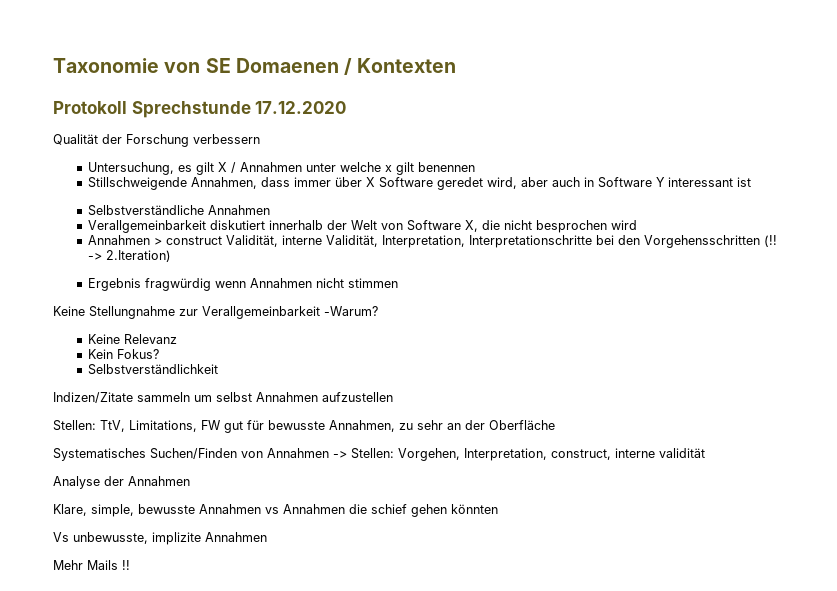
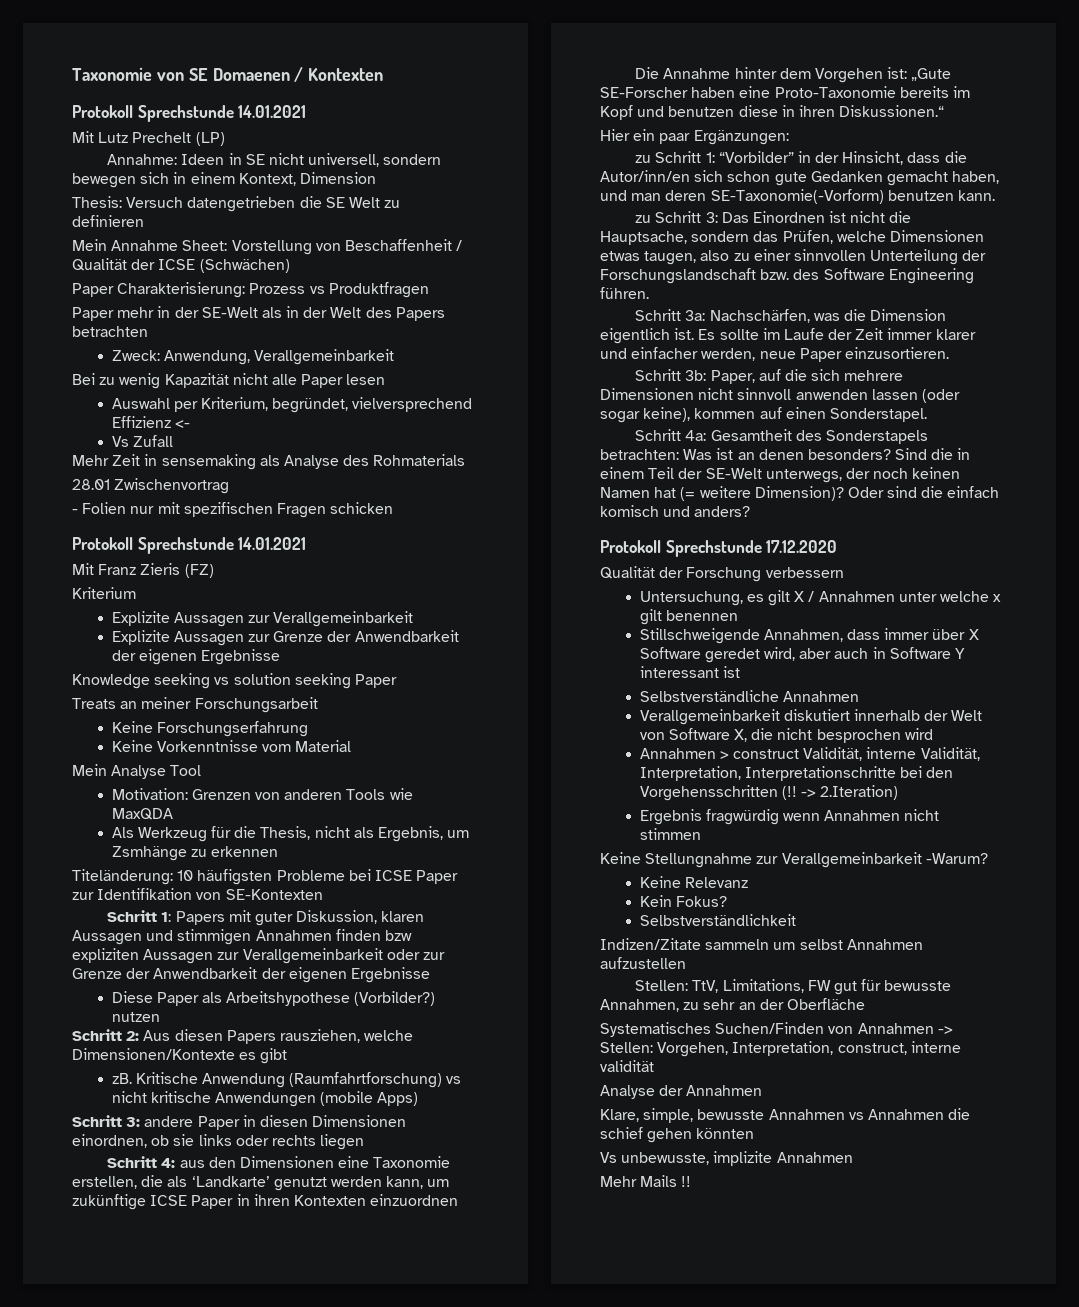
(457, 65) none -> [72,105,307,122] [72,131,225,146] [107,153,442,167] [72,172,376,188] [72,196,401,212] [72,215,144,227] [72,239,463,255] [72,258,290,273] [72,282,429,298] [72,306,445,321] [72,326,148,337] [111,349,395,365] [72,373,386,389] [111,397,473,413] [111,416,190,428] [111,435,173,447] [72,454,466,470] [72,478,230,494] [72,502,394,518] [72,537,307,554] [72,563,214,578] [72,587,136,599] [111,611,414,627] [111,630,459,646] [111,649,281,665] [72,673,397,689] [72,697,318,713] [111,721,308,737] [111,740,352,752] [72,764,202,779] [111,788,413,800] [111,808,173,820] [111,826,470,842] [111,846,279,861] [72,869,459,885] [72,888,323,900] [107,910,425,926] [72,929,412,945] [72,948,445,964] [72,967,430,983] [111,991,436,1006] [111,1012,160,1022] [72,1029,414,1044] [72,1048,288,1064] [111,1072,462,1088] [111,1091,419,1107] [72,1115,407,1130] [72,1134,365,1150] [107,1156,451,1168] [72,1175,450,1191] [72,1194,459,1210] [635,67,952,83] [600,86,970,98] [600,105,945,120] [600,129,789,145] [635,151,967,165] [600,170,1000,186] [600,189,995,204] [635,211,912,223] [600,230,984,245] [600,249,987,265] [600,268,974,284] [600,287,649,299] [635,309,947,323] [600,328,976,344] [600,347,949,362] [635,369,904,384] [600,388,960,403] [600,407,927,423] [635,429,928,444] [600,448,971,460] [600,467,961,483] [600,486,1000,501] [600,505,751,517] // Protokoll Sprechstunde 14.01.2021 // Mit Lutz Prechelt (LP) // Annahme: Ideen in SE nicht universell, sondern bewegen sich in einem Kontext, Dimension // Thesis: Versuch datengetrieben die SE Welt zu definieren // Mein Annahme Sheet: Vorstellung von Beschaffenheit / Qualität der ICSE (Schwächen) // Paper Charakterisierung: Prozess vs Produktfragen // Paper mehr in der SE-Welt als in der Welt des Papers betrachten // Zweck: Anwendung, Verallgemeinbarkeit // Bei zu wenig Kapazität nicht alle Paper lesen // Auswahl per Kriterium, begründet, vielversprechend Effizienz <- // Vs Zufall // Mehr Zeit in sensemaking als Analyse des Rohmaterials // 28.01 Zwischenvortrag // - Folien nur mit spezifischen Fragen schicken // Protokoll Sprechstunde 14.01.2021 // Mit Franz Zieris (FZ) // Kriterium // Explizite Aussagen zur Verallgemeinbarkeit // Explizite Aussagen zur Grenze der Anwendbarkeit der eigenen Ergebnisse // Knowledge seeking vs solution seeking Paper // Treats an meiner Forschungsarbeit // Keine Forschungserfahrung // Keine Vorkenntnisse vom Material // Mein Analyse Tool // Motivation: Grenzen von anderen Tools wie MaxQDA // Als Werkzeug für die Thesis, nicht als Ergebnis, um Zsmhänge zu erkennen // Titeländerung: 10 häufigsten Probleme bei ICSE Paper zur Identifikation von SE-Kontexten // Schritt 1: Papers mit guter Diskussion, klaren Aussagen und stimmigen Annahmen finden bzw expliziten Aussagen zur Verallgemeinbarkeit oder zur Grenze der Anwendbarkeit der eigenen Ergebnisse // Diese Paper als Arbeitshypothese (Vorbilder?) nutzen // Schritt 2: Aus diesen Papers rausziehen, welche Dimensionen/Kontexte es gibt // zB. Kritische Anwendung (Raumfahrtforschung) vs nicht kritische Anwendungen (mobile Apps) // Schritt 3: andere Paper in diesen Dimensionen einordnen, ob sie links oder rechts liegen // Schritt 4: aus den Dimensionen eine Taxonomie erstellen, die als ‘Landkarte’ genutzt werden kann, um zukünftige ICSE Paper in ihren Kontexten einzuordnen // Die Annahme hinter dem Vorgehen ist: „Gute SE-Forscher haben eine Proto-Taxonomie bereits im Kopf und benutzen diese in ihren Diskussionen.“ // Hier ein paar Ergänzungen: // zu Schritt 1: “Vorbilder” in der Hinsicht, dass die Autor/inn/en sich schon gute Gedanken gemacht haben, und man deren SE-Taxonomie(-Vorform) benutzen kann. // zu Schritt 3: Das Einordnen ist nicht die Hauptsache, sondern das Prüfen, welche Dimensionen etwas taugen, also zu einer sinnvollen Unterteilung der Forschungslandschaft bzw. des Software Engineering führen. // Schritt 3a: Nachschärfen, was die Dimension eigentlich ist. Es sollte im Laufe der Zeit immer klarer und einfacher werden, neue Paper einzusortieren. // Schritt 3b: Paper, auf die sich mehrere Dimensionen nicht sinnvoll anwenden lassen (oder sogar keine), kommen auf einen Sonderstapel. // Schritt 4a: Gesamtheit des Sonderstapels betrachten: Was ist an denen besonders? Sind die in einem Teil der SE-Welt unterwegs, der noch keinen Namen hat (= weitere Dimension)? Oder sind die einfach komisch und anders?

